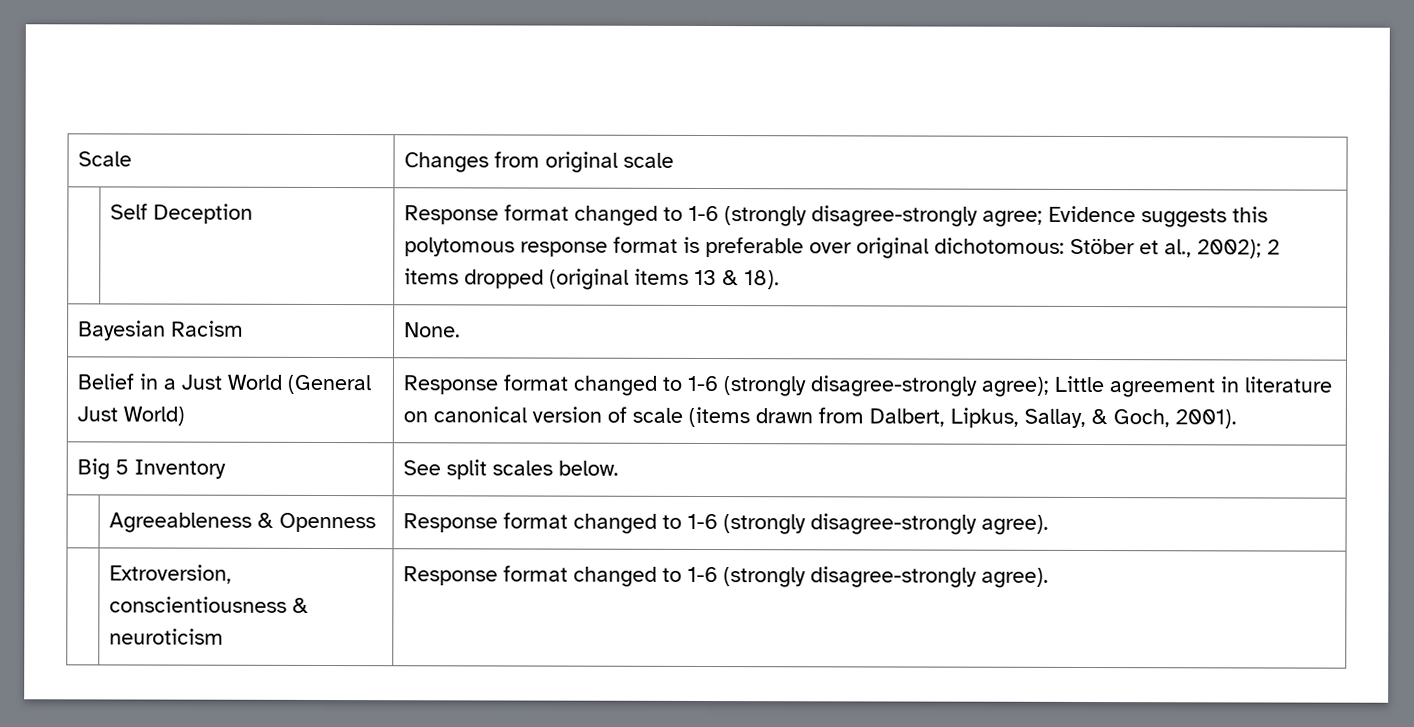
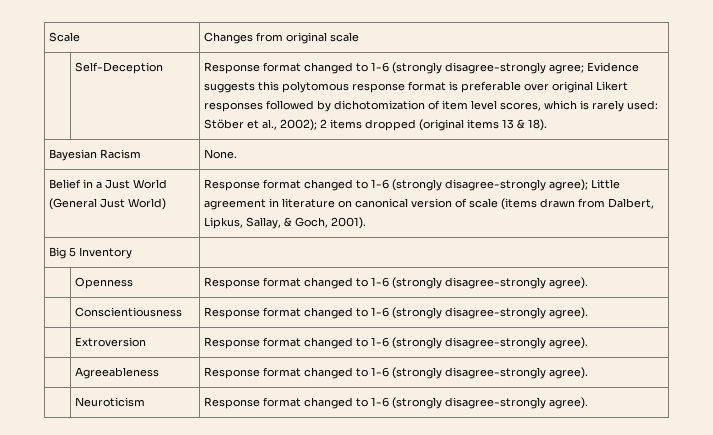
[109,203,253,224] Self Deception -> [74,62,163,74] Self-Deception
[933,237,1065,254] dichotomous: -> [595,81,628,91] [203,100,658,112] Likert responses followed by dichotomization of item level scores, which is rarely used:
[402,459,619,480] [108,512,274,533] See split scales below. // | Agreeableness & -> (132, 253) // |
[108,564,232,584] [108,596,309,613] [108,628,224,645] [402,565,1049,588] Extroversion, conscientiousness & neuroticism | Response format changed to 1-6 (strongly disagree-strongly agree). -> [74,307,182,317] [203,307,588,319] [74,337,146,347] [203,337,588,349] [74,367,159,379] [203,367,588,379] [74,397,145,407] [203,397,588,409] Conscientiousness | Response format changed to 1-6 (strongly disagree-strongly agree). // | Extroversion | Response format changed to 1-6 (strongly disagree-strongly agree). // | Agreeableness | Response format changed to 1-6 (strongly disagree-strongly agree). // | Neuroticism | Response format changed to 1-6 (strongly disagree-strongly agree).

